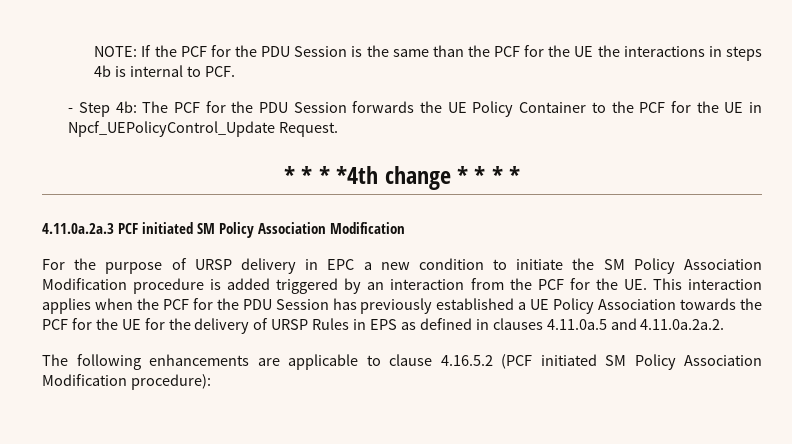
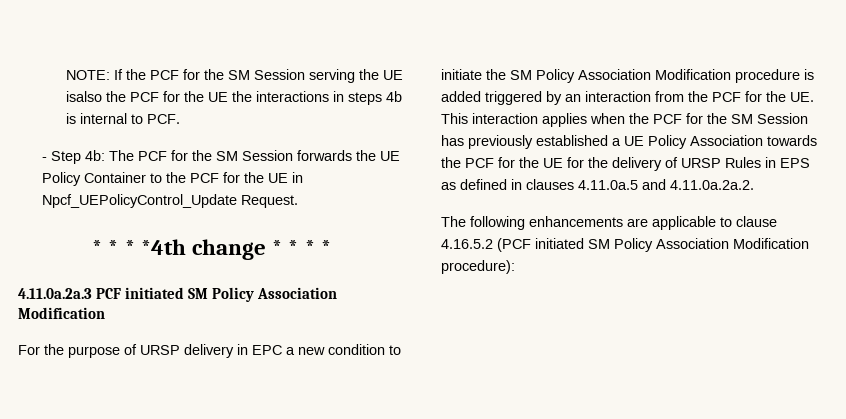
[261,45,464,57] PDU Session is the same than -> [228,69,404,83] [66,91,103,102] SM Session serving the UE isalso
[258,102,288,113] PDU -> [216,151,239,161] SM
[242,299,272,310] PDU -> [731,114,753,124] SM

